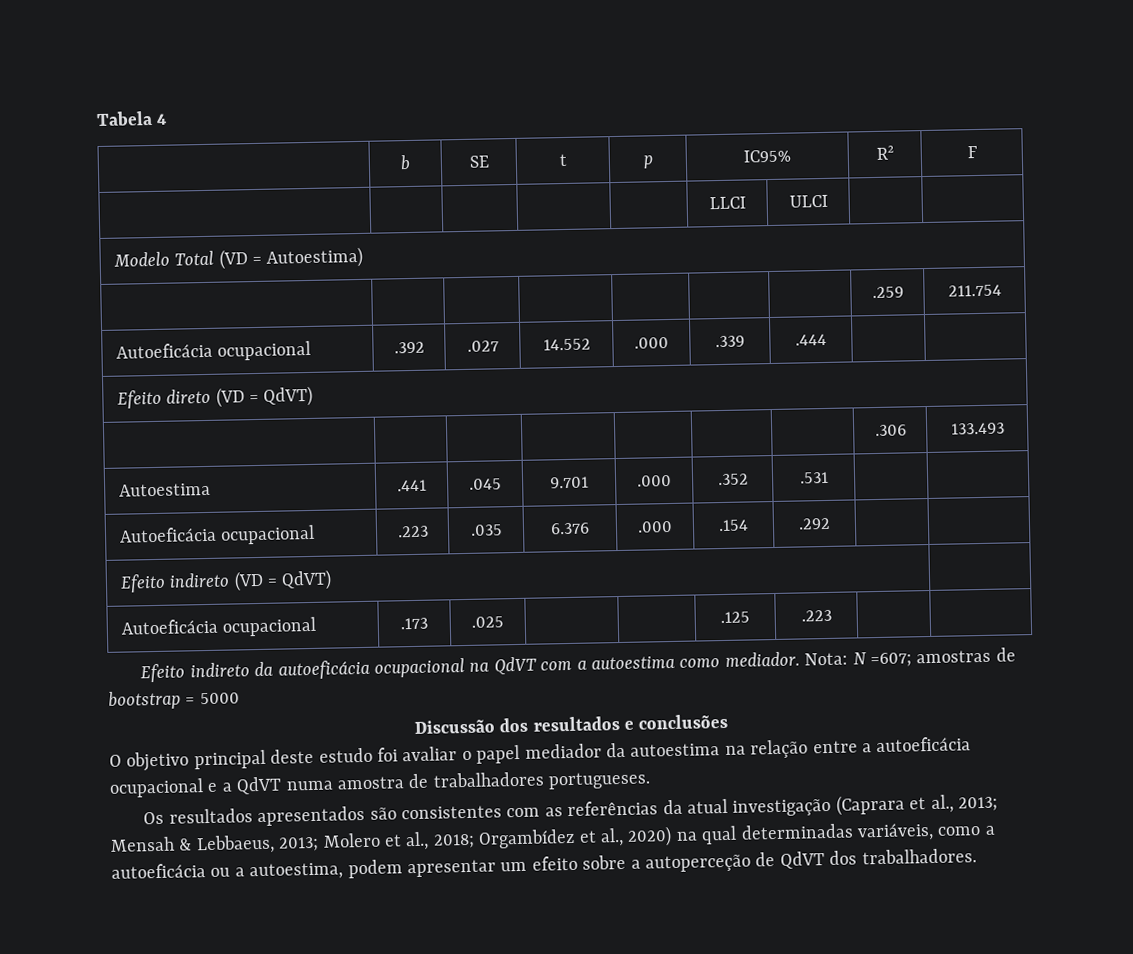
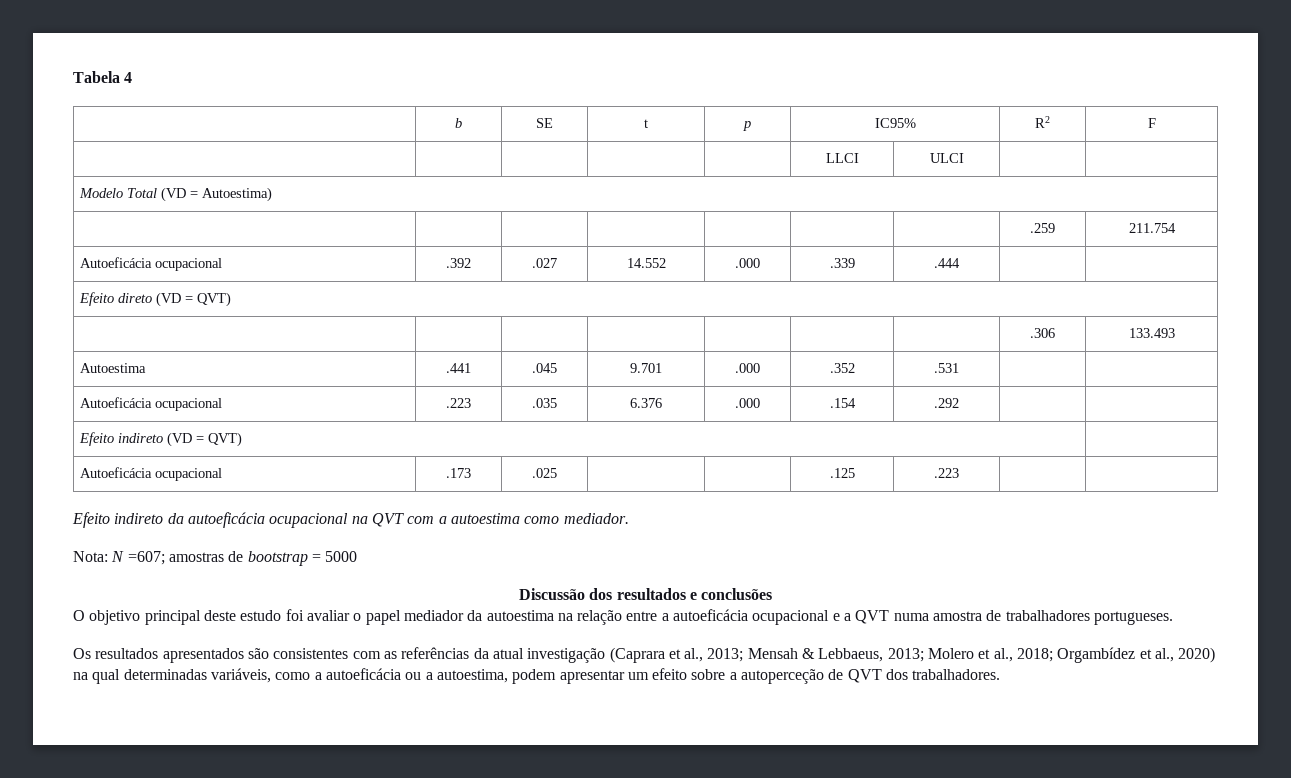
[263,385,314,407] QdVT) -> [196,292,231,307] QVT)
[281,569,333,591] QdVT) -> [207,432,242,447] QVT)
[493,656,537,675] QdVT -> [371,513,404,527] QVT
(800, 659) none -> (629, 518) //
[236,776,283,795] QdVT -> [855,610,890,624] QVT
[779,851,825,869] QdVT -> [847,669,882,683] QVT

